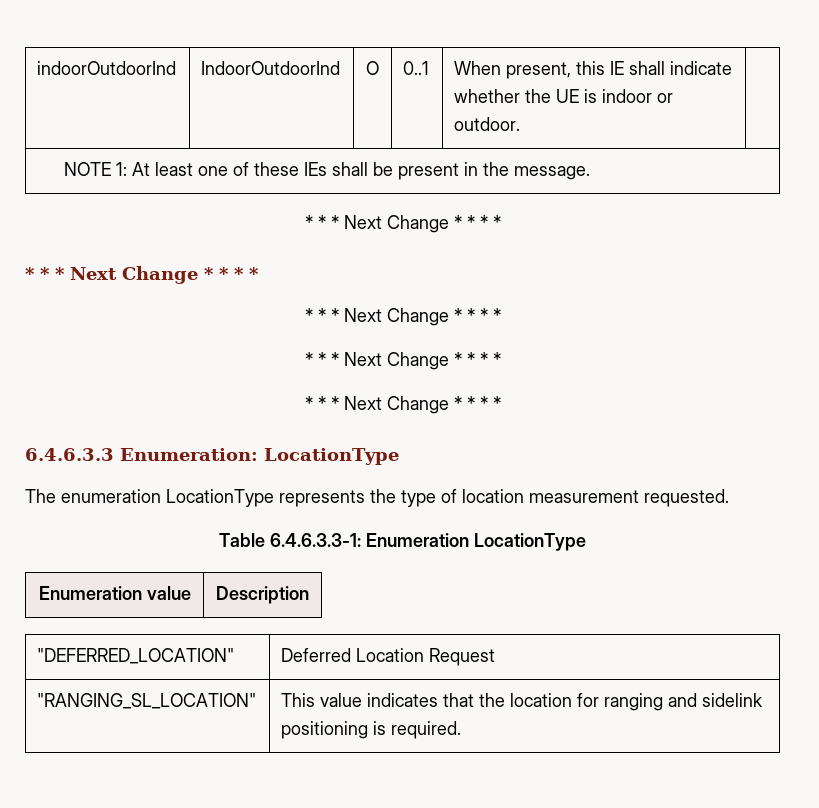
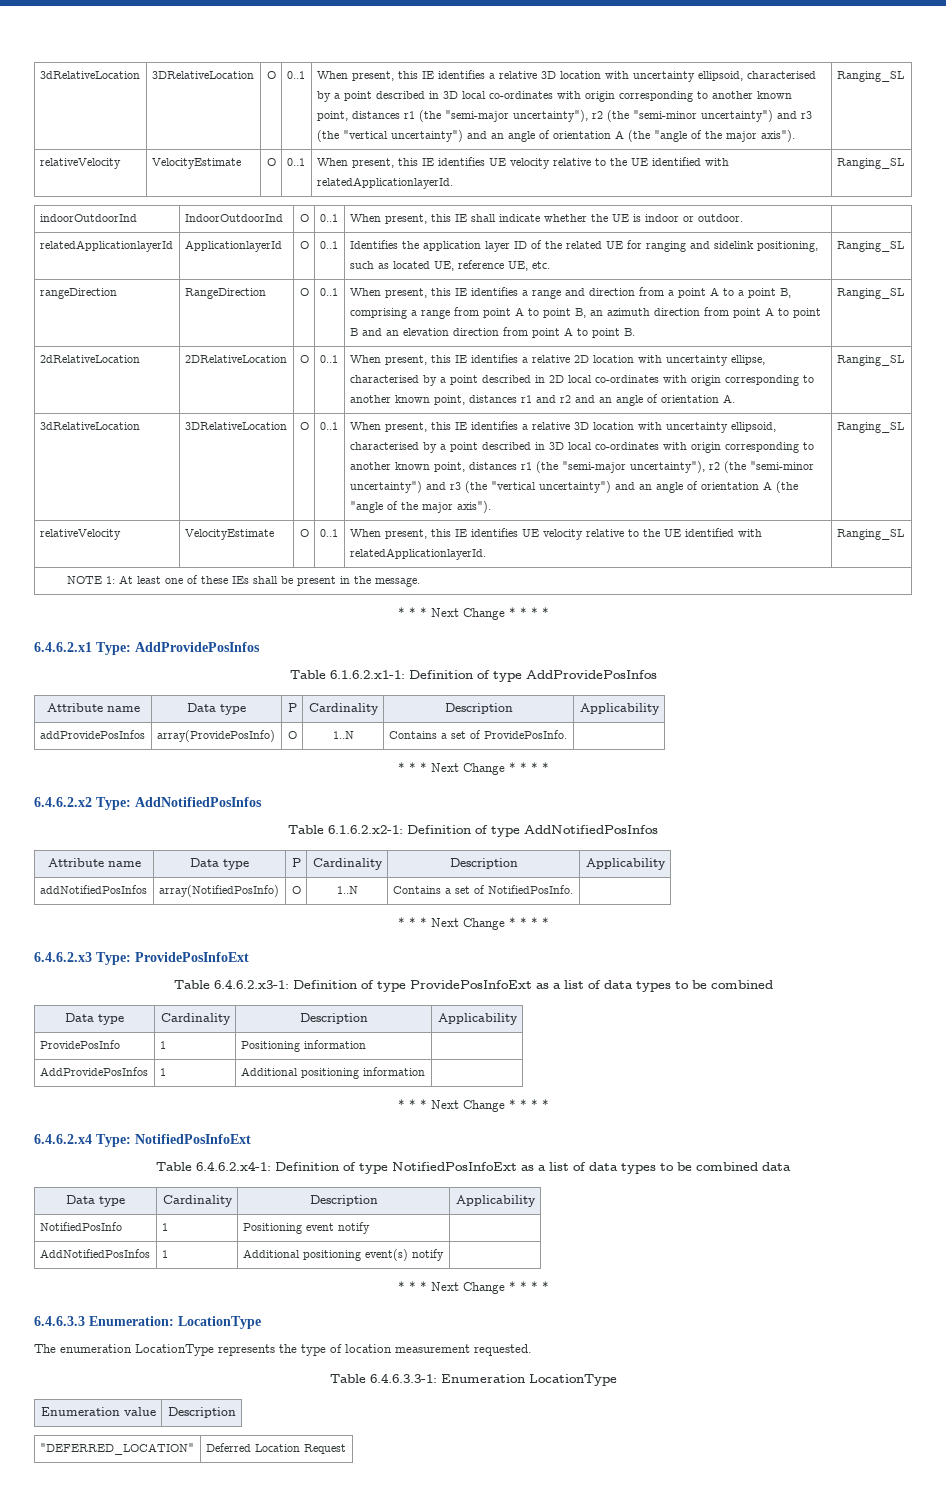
(37, 68) none -> [39,71,140,79] [151,71,254,79] [266,71,276,79] [286,71,305,79] [316,70,816,82] [316,91,792,102] [316,110,812,122] [316,130,795,142] [836,71,904,82] [39,158,121,169] [151,158,241,169] [266,158,276,166] [286,158,305,166] [316,157,729,169] [316,177,453,189] [836,158,904,169] 3dRelativeLocation | 3DRelativeLocation | O | 0..1 | When present, this IE identifies a relative 3D location with uncertainty ellipsoid, characterised by a point described in 3D local co-ordinates with origin corresponding to another known point, distances r1 (the "semi-major uncertainty"), r2 (the "semi-minor uncertainty") and r3 (the "vertical uncertainty") and an angle of orientation A (the "angle of the major axis"). | Ranging_SL // relativeVelocity | VelocityEstimate | O | 0..1 | When present, this IE identifies UE velocity relative to the UE identified with relatedApplicationlayerId. | Ranging_SL //
(521, 124) none -> [39,240,173,252] [184,240,282,252] [299,241,309,249] [319,241,338,249] [349,240,818,252] [349,260,550,271] [836,241,904,252] [39,288,117,299] [184,288,266,299] [299,288,309,296] [319,288,338,296] [349,287,791,299] [349,307,821,319] [349,327,635,338] [836,288,904,299] [39,355,140,363] [184,355,287,363] [299,355,309,363] [319,355,338,363] [349,354,765,366] [349,375,814,386] [349,394,735,406] [836,355,904,366] [39,422,140,430] [184,422,287,430] [299,422,309,430] [319,422,338,430] [349,421,776,433] [349,442,814,453] [349,461,814,473] [349,481,798,493] [349,501,491,513] [836,422,904,433] [39,529,121,540] [184,529,274,540] [299,529,309,537] [319,529,338,537] [349,528,762,540] [349,548,486,560] [836,529,904,540] // relatedApplicationlayerId | ApplicationlayerId | O | 0..1 | Identifies the application layer ID of the related UE for ranging and sidelink positioning, such as located UE, reference UE, etc. | Ranging_SL // rangeDirection | RangeDirection | O | 0..1 | When present, this IE identifies a range and direction from a point A to a point B, comprising a range from point A to point B, an azimuth direction from point A to point B and an elevation direction from point A to point B. | Ranging_SL // 2dRelativeLocation | 2DRelativeLocation | O | 0..1 | When present, this IE identifies a relative 2D location with uncertainty ellipse, characterised by a point described in 2D local co-ordinates with origin corresponding to another known point, distances r1 and r2 and an angle of orientation A. | Ranging_SL // 3dRelativeLocation | 3DRelativeLocation | O | 0..1 | When present, this IE identifies a relative 3D location with uncertainty ellipsoid, characterised by a point described in 3D local co-ordinates with origin corresponding to another known point, distances r1 (the "semi-major uncertainty"), r2 (the "semi-minor uncertainty") and r3 (the "vertical uncertainty") and an angle of orientation A (the "angle of the major axis"). | Ranging_SL // relativeVelocity | VelocityEstimate | O | 0..1 | When present, this IE identifies UE velocity relative to the UE identified with relatedApplicationlayerId. | Ranging_SL
[25,266,259,284] [304,308,501,326] [304,352,501,370] * * * Next Change * * * * // * * * Next Change * * * * // * * * Next Change * * * * -> [34,642,260,655] [289,670,657,682] [46,703,140,712] [187,703,246,715] [287,703,297,712] [308,703,379,715] [444,703,513,714] [579,703,660,715] [39,730,145,739] [156,730,275,742] [287,731,297,739] [332,731,354,739] [388,730,567,739] [397,762,549,775] [34,797,262,810] [288,825,658,837] [47,858,141,867] [190,858,249,870] [291,858,301,867] [312,858,383,870] [449,858,518,869] [585,858,666,870] [39,885,147,894] [158,885,279,897] [291,886,301,894] [336,886,358,894] [392,885,573,894] [397,917,549,930] [34,952,249,965] [173,979,773,992] [65,1013,124,1025] [160,1013,231,1025] [299,1013,368,1024] [437,1013,518,1025] [39,1040,120,1049] [159,1041,166,1049] [240,1040,366,1052] [39,1067,148,1076] [159,1068,166,1076] [240,1067,425,1079] [397,1099,549,1112] [34,1134,251,1147] [156,1161,791,1174] [66,1195,125,1207] [162,1195,233,1207] [309,1195,378,1206] [455,1195,536,1207] [39,1222,122,1231] [161,1223,168,1231] [242,1222,370,1234] [39,1249,150,1258] [161,1250,168,1258] [242,1249,444,1261] 6.4.6.2.x1 Type: AddProvidePosInfos // Table 6.1.6.2.x1-1: Definition of type AddProvidePosInfos // Attribute name | Data type | P | Cardinality | Description | Applicability // addProvidePosInfos | array(ProvidePosInfo) | O | 1..N | Contains a set of ProvidePosInfo. | // * * * Next Change * * * * // 6.4.6.2.x2 Type: AddNotifiedPosInfos // Table 6.1.6.2.x2-1: Definition of type AddNotifiedPosInfos // Attribute name | Data type | P | Cardinality | Description | Applicability // addNotifiedPosInfos | array(NotifiedPosInfo) | O | 1..N | Contains a set of NotifiedPosInfo. | // * * * Next Change * * * * // 6.4.6.2.x3 Type: ProvidePosInfoExt // Table 6.4.6.2.x3-1: Definition of type ProvidePosInfoExt as a list of data types to be combined // Data type | Cardinality | Description | Applicability // ProvidePosInfo | 1 | Positioning information | // AddProvidePosInfos | 1 | Additional positioning information | // * * * Next Change * * * * // 6.4.6.2.x4 Type: NotifiedPosInfoExt // Table 6.4.6.2.x4-1: Definition of type NotifiedPosInfoExt as a list of data types to be combined data // Data type | Cardinality | Description | Applicability // NotifiedPosInfo | 1 | Positioning event notify | // AddNotifiedPosInfos | 1 | Additional positioning event(s) notify |
[37,693,257,709] [281,693,764,711] [281,721,462,739] // "RANGING_SL_LOCATION" | This value indicates that the location for ranging and sidelink positioning is required. -> (346, 1449) none

